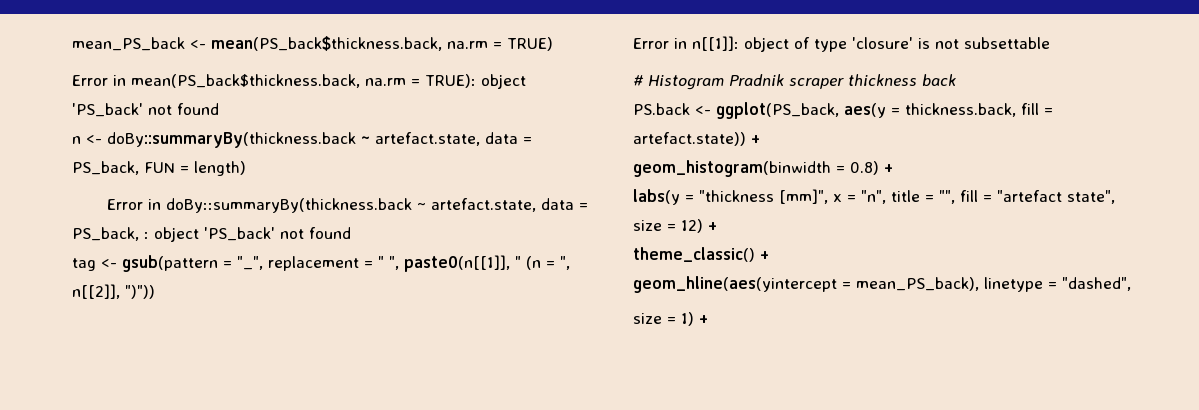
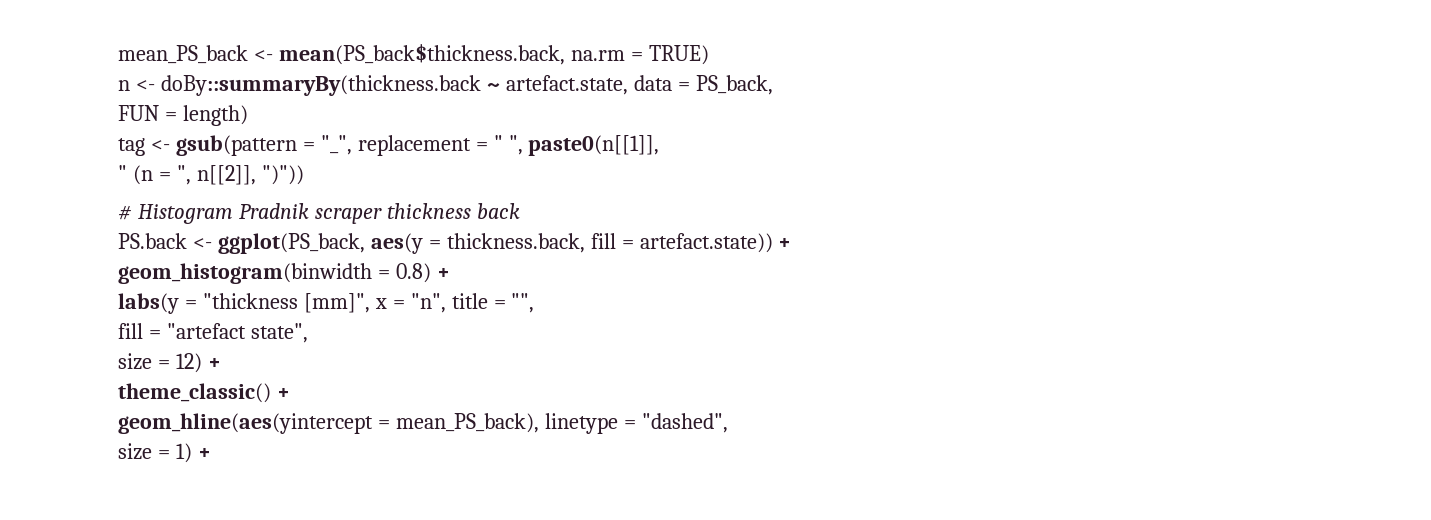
[72,74,526,89] [72,103,219,117] // Error in mean(PS_back$thickness.back, na.rm = TRUE): object 'PS_back' not found -> (709, 55) none
(139, 168) none -> (773, 85) //
[107,198,589,213] [72,227,351,242] // Error in doBy::summaryBy(thickness.back ~ artefact.state, data = PS_back, : object 'PS_back' not found -> (248, 115) none
(510, 263) none -> (660, 145) //
[633,36,1050,52] // Error in n[[1]]: object of type 'closure' is not subsettable -> (304, 175) none
(955, 197) none -> (535, 303) //

